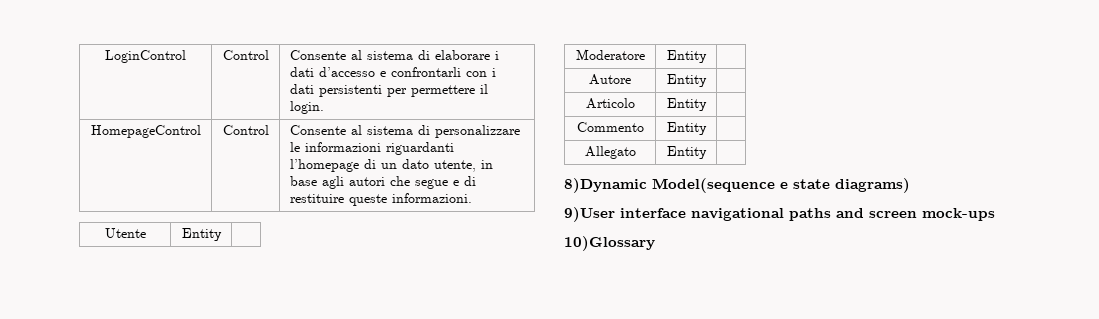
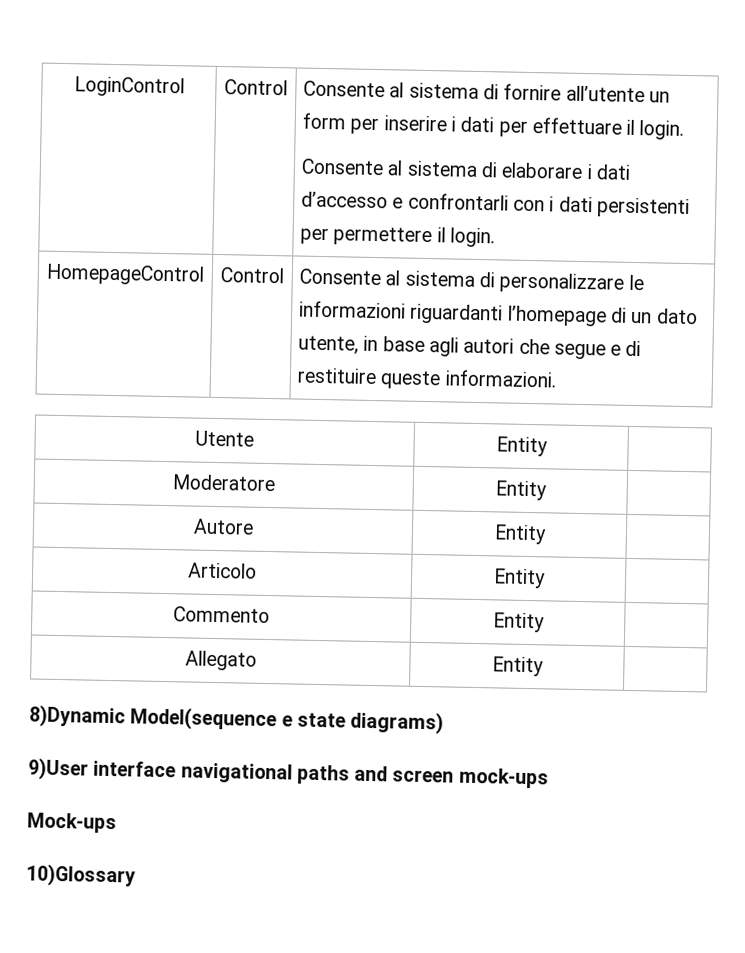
(430, 55) none -> [503,83,670,103] [302,112,685,140] [301,158,498,178] fornire all’utente un form per inserire i dati per effettuare il login. // Consente al sistema di
(995, 214) none -> [27,812,117,834] // Mock-ups

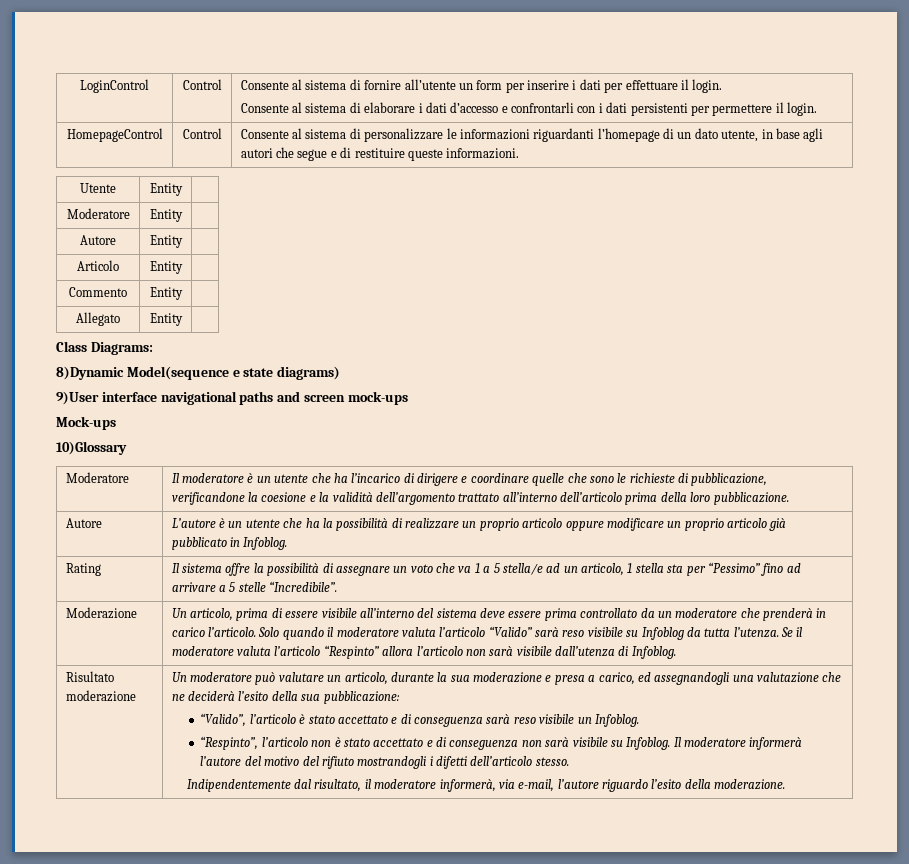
(544, 666) none -> [56,341,153,355] // Class Diagrams:
(136, 875) none -> [65,472,129,483] [171,473,768,486] [171,492,789,505] [65,518,102,528] [171,518,787,531] [171,537,288,550] [65,563,101,576] [171,562,801,576] [171,581,338,592] [65,607,137,619] [171,608,827,621] [171,626,803,640] [171,645,676,659] [65,671,114,682] [65,690,136,702] [171,672,842,685] [171,691,400,704] [200,713,639,727] [200,736,803,750] [200,756,569,769] [186,779,786,792] // Moderatore | Il moderatore è un utente che ha l’incarico di dirigere e coordinare quelle che sono le richieste di pubblicazione, verificandone la coesione e la validità dell’argomento trattato all’interno dell’articolo prima della loro pubblicazione. // Autore | L’autore è un utente che ha la possibilità di realizzare un proprio articolo oppure modificare un proprio articolo già pubblicato in Infoblog. // Rating | Il sistema offre la possibilità di assegnare un voto che va 1 a 5 stella/e ad un articolo, 1 stella sta per “Pessimo” fino ad arrivare a 5 stelle “Incredibile”. // Moderazione | Un articolo, prima di essere visibile all’interno del sistema deve essere prima controllato da un moderatore che prenderà in carico l’articolo. Solo quando il moderatore valuta l’articolo “Valido” sarà reso visibile su Infoblog da tutta l’utenza. Se il moderatore valuta l’articolo “Respinto” allora l’articolo non sarà visibile dall’utenza di Infoblog. // Risultato moderazione | Un moderatore può valutare un articolo, durante la sua moderazione e presa a carico, ed assegnandogli una valutazione che ne deciderà l’esito della sua pubblicazione: // “Valido”, l’articolo è stato accettato e di conseguenza sarà reso visibile un Infoblog. // “Respinto”, l’articolo non è stato accettato e di conseguenza non sarà visibile su Infoblog. Il moderatore informerà l’autore del motivo del rifiuto mostrandogli i difetti dell’articolo stesso. // Indipendentemente dal risultato, il moderatore informerà, via e-mail, l’autore riguardo l’esito della moderazione.

